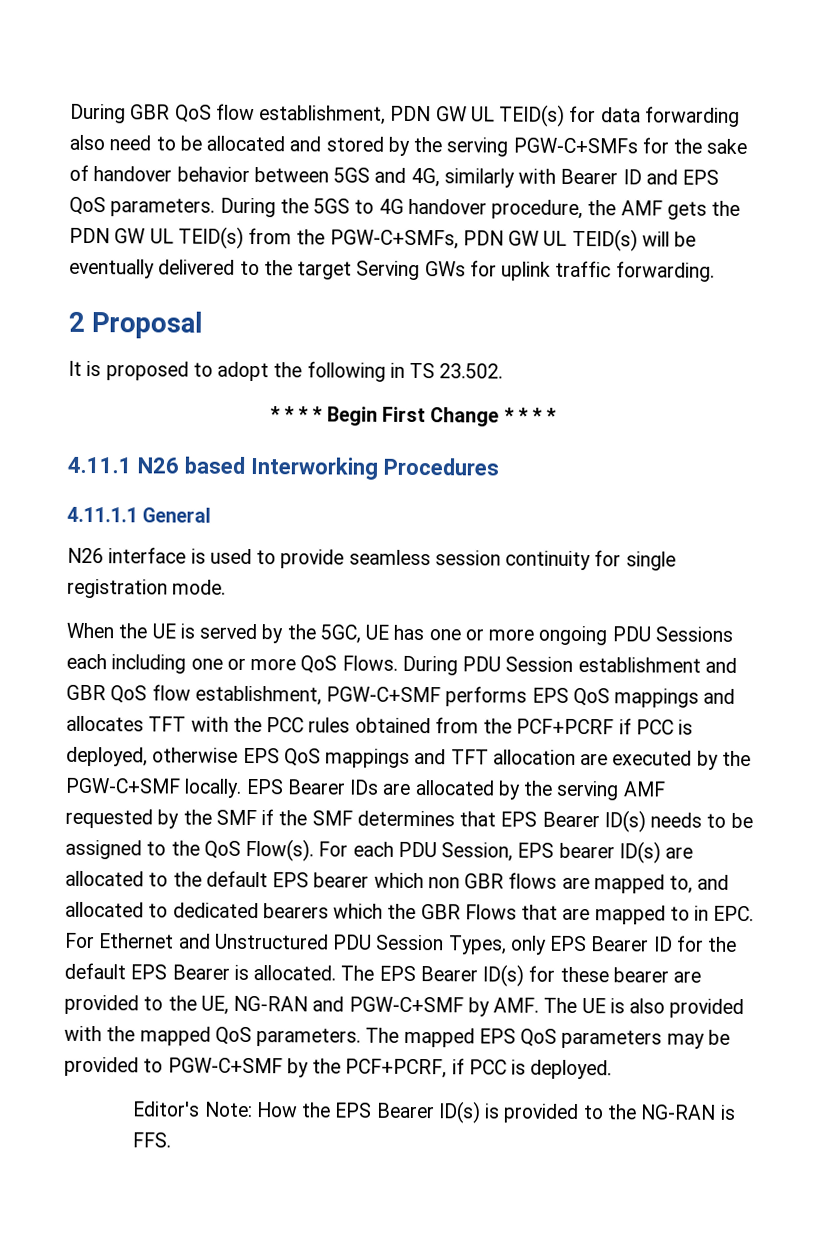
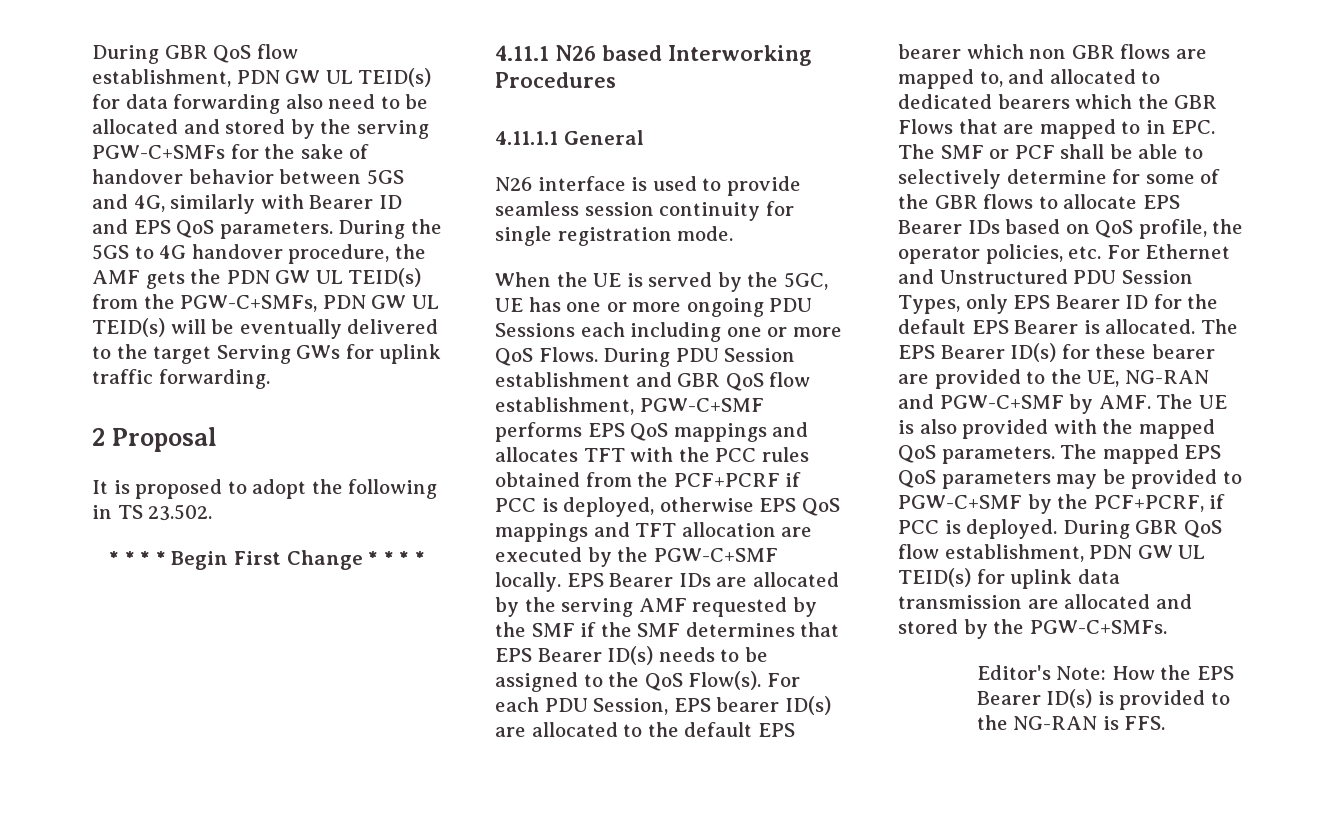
(755, 913) none -> [898,144,1203,159] [898,169,1221,189] [898,194,1180,209] [898,219,1244,239] [898,244,1102,264] The SMF or PCF shall be able to selectively determine for some of the GBR flows to allocate EPS Bearer IDs based on QoS profile, the operator policies, etc.
(613, 1069) none -> [1062,520,1222,539] [898,544,1206,562] [898,568,1120,589] [898,594,1192,609] [898,619,1167,639] During GBR QoS flow establishment, PDN GW UL TEID(s) for uplink data transmission are allocated and stored by the PGW-C+SMFs.

